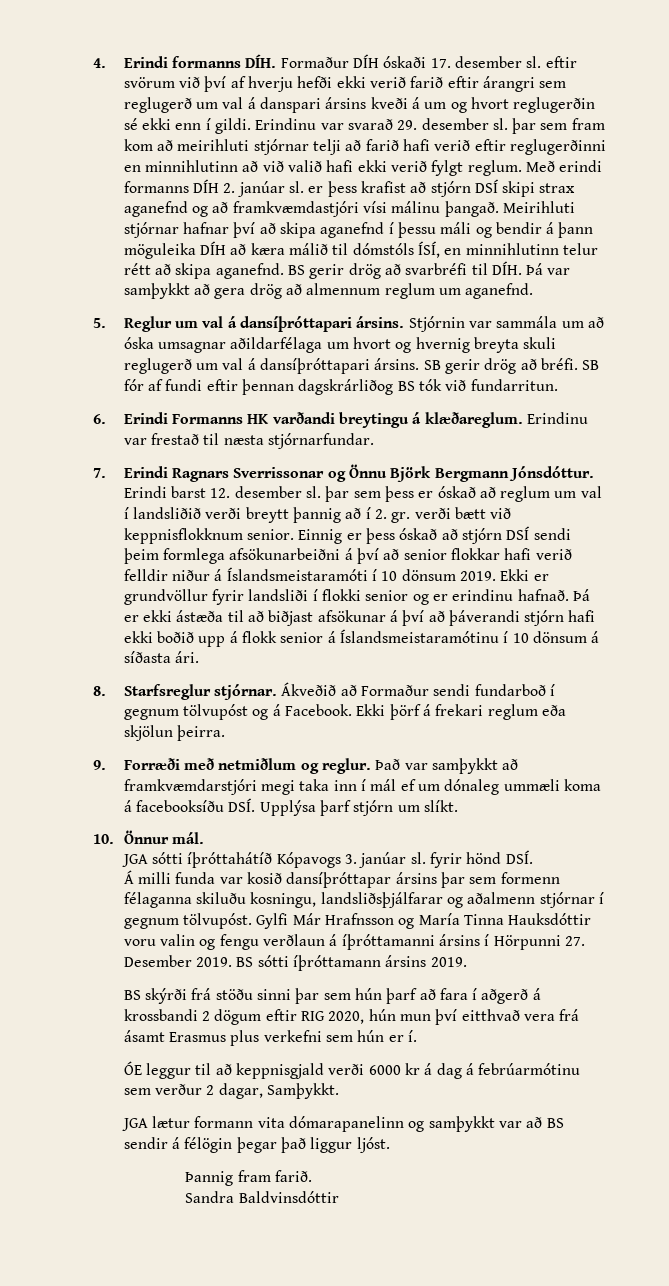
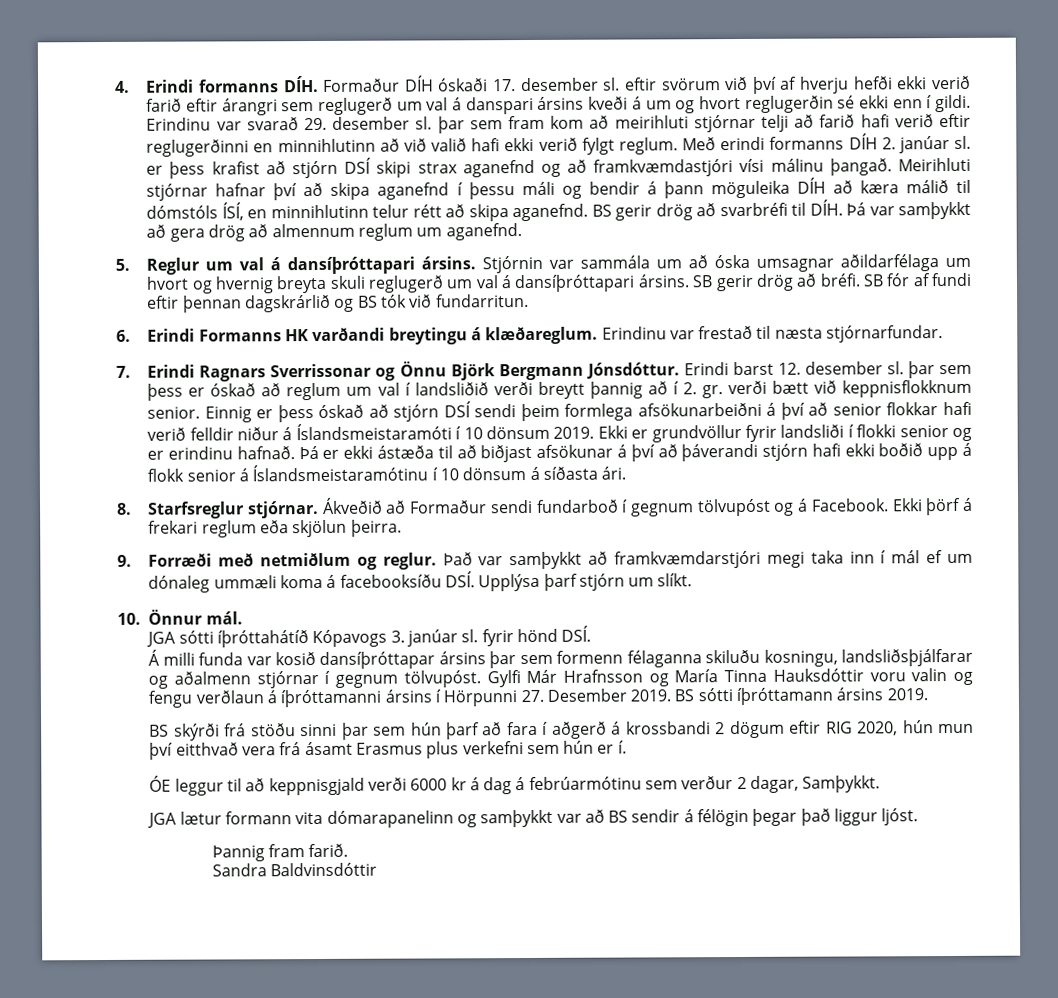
[298,379,394,395] dagskrárliðog -> [244,294,355,313] dagskrárlið og

